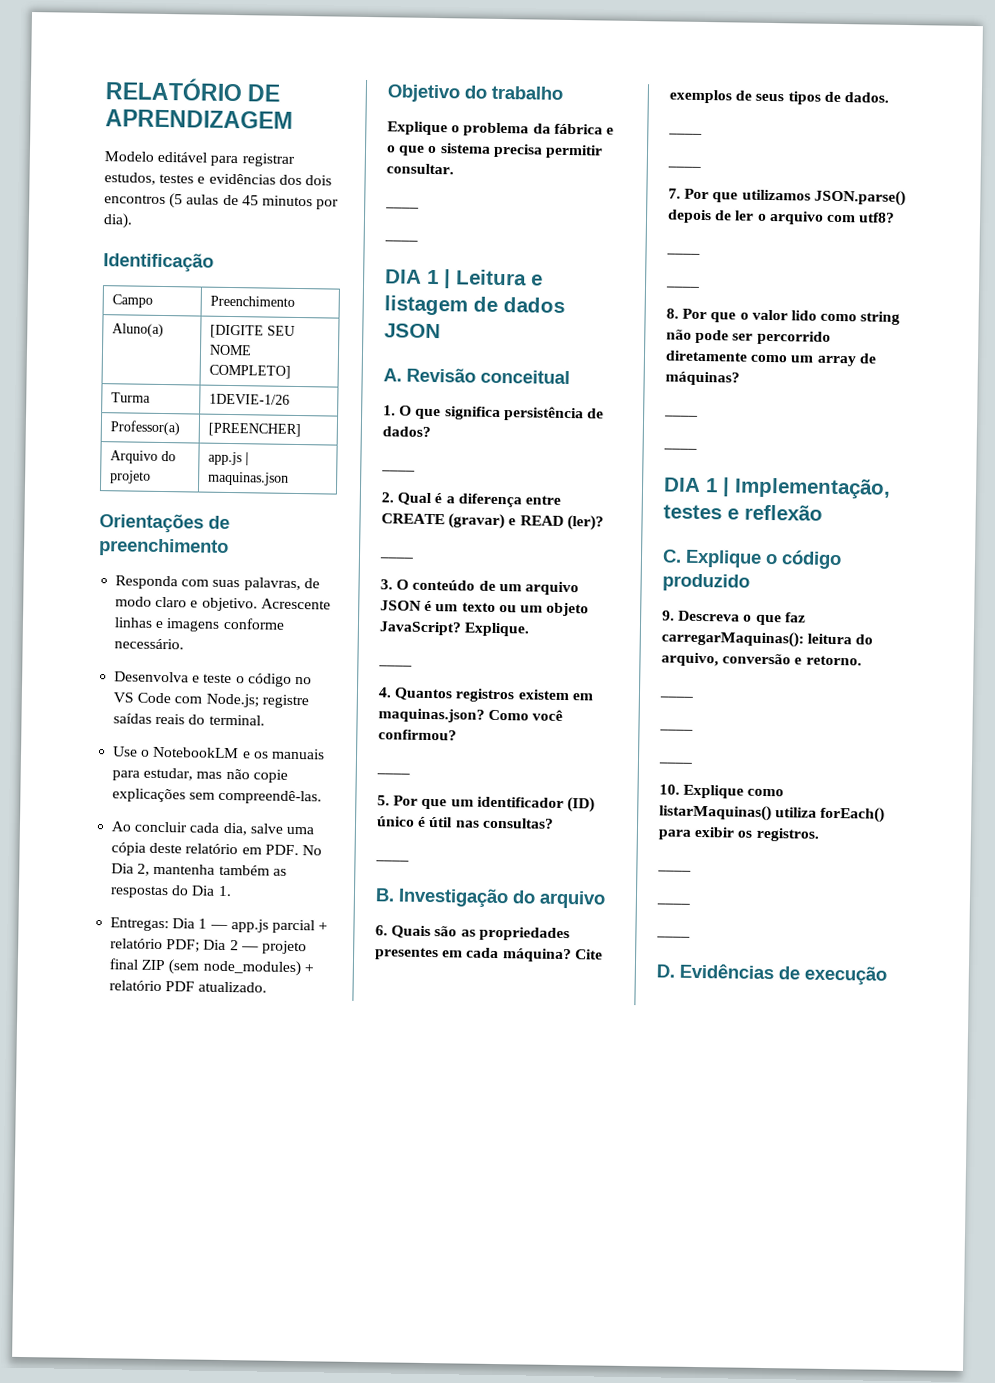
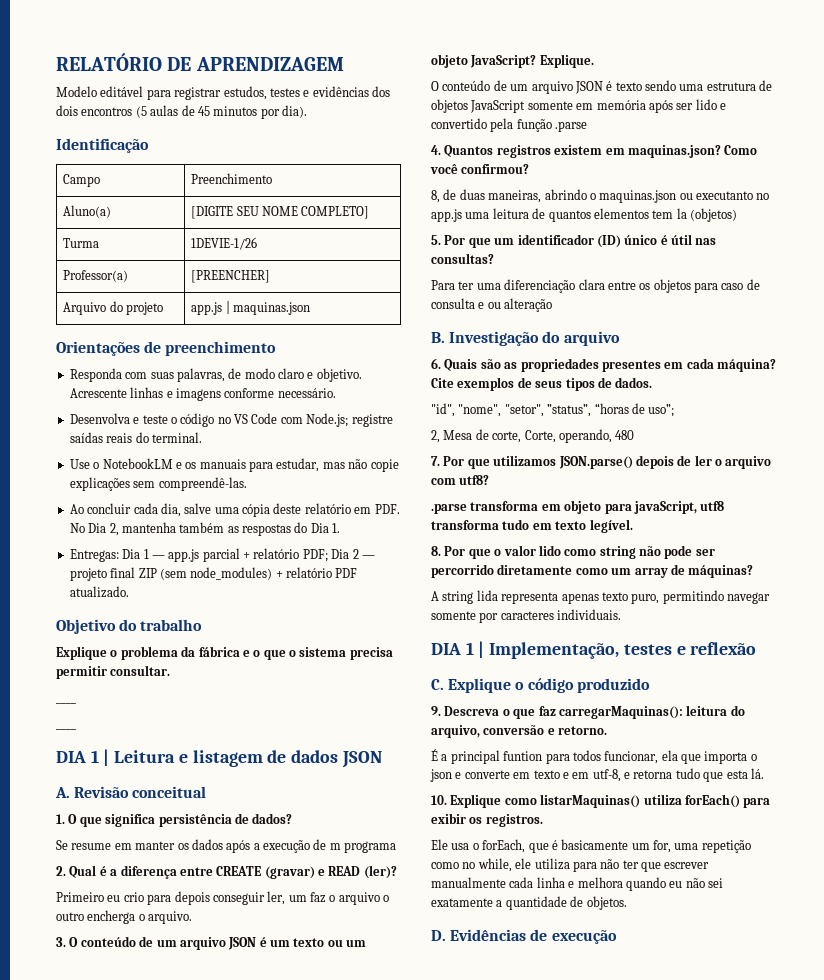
[381,469,415,472] ____ -> [56,839,397,853] Se resume em manter os dados após a execução de m programa
[379,556,413,559] ____ -> [56,891,390,905] [56,910,193,924] Primeiro eu crio para depois conseguir ler, um faz o arquivo o outro encherga o arquivo.
[378,664,412,667] ____ -> [431,80,773,94] [431,99,726,113] [431,118,588,132] O conteúdo de um arquivo JSON é texto sendo uma estrutura de objetos JavaScript somente em memória após ser lido e convertido pela função .parse
[376,772,410,775] ____ -> [431,189,770,203] [431,208,737,222] 8, de duas maneiras, abrindo o maquinas.json ou executanto no app.js uma leitura de quantos elementos tem la (objetos)
[375,859,409,862] ____ -> [431,279,760,293] [431,298,553,312] Para ter uma diferenciação clara entre os objetos para caso de consulta e ou alteração
[668,132,702,135] [667,165,701,168] ____ // ____ -> [431,403,675,417] [431,429,635,443] "id", "nome", "setor", ”status”, “horas de uso”; // 2, Mesa de corte, Corte, operando, 480
[666,252,700,255] [666,285,700,288] ____ // ____ -> [431,500,725,514] [431,519,633,533] .parse transforma em objeto para javaScript, utf8 transforma tudo em texto legível.
[664,414,698,417] [663,447,697,450] ____ // ____ -> [431,590,770,604] [431,609,622,623] A string lida representa apenas texto puro, permitindo navegar somente por caracteres individuais.
[659,695,693,698] [659,728,693,731] [658,761,692,764] ____ // ____ // ____ -> [431,749,757,764] [430,768,764,782] É a principal funtion para todos funcionar, ela que importa o json e converte em texto e em utf-8, e retorna tudo que esta lá.
[657,869,691,872] [656,902,690,905] [656,935,690,938] ____ // ____ // ____ -> [431,839,751,853] [431,858,710,872] [431,877,723,891] [431,896,627,910] Ele usa o forEach, que é basicamente um for, uma repetição como no while, ele utiliza para não ter que escrever manualmente cada linha e melhora quando eu não sei exatamente a quantidade de objetos.

